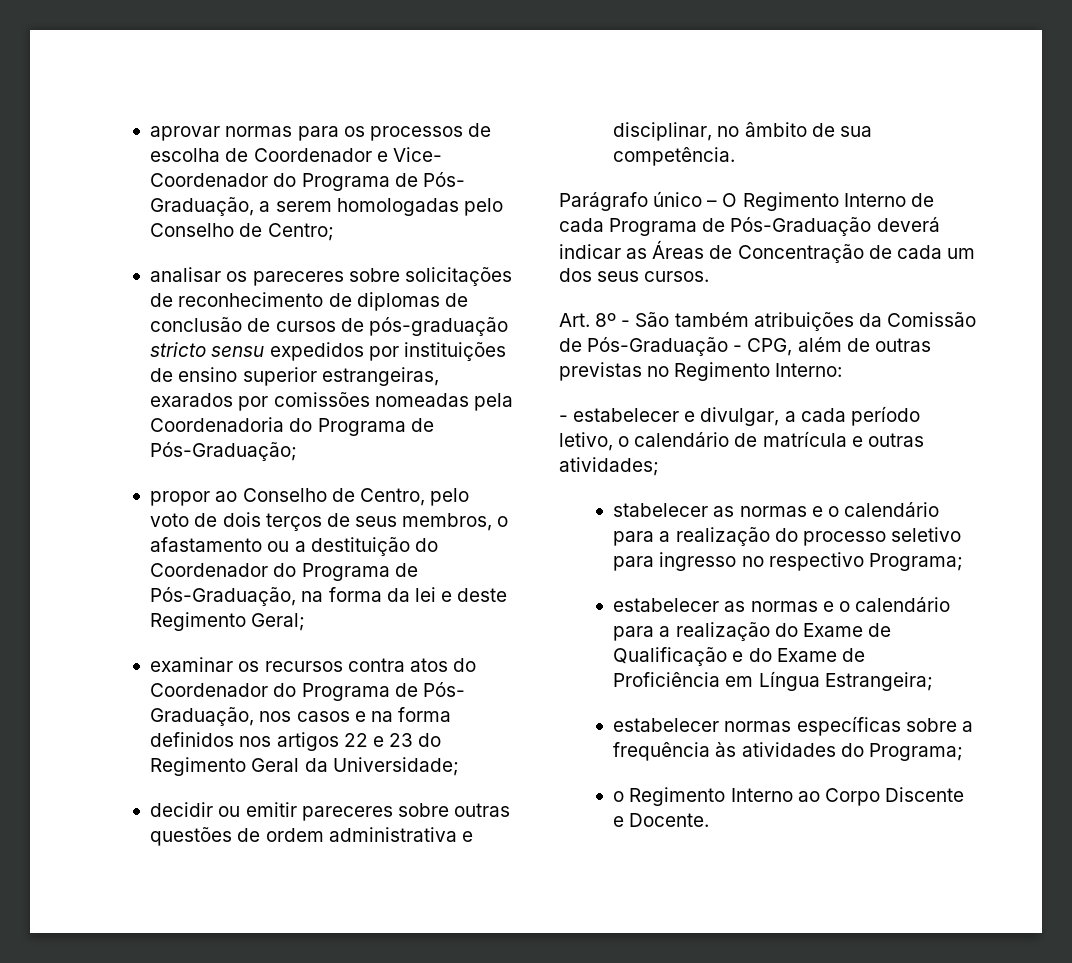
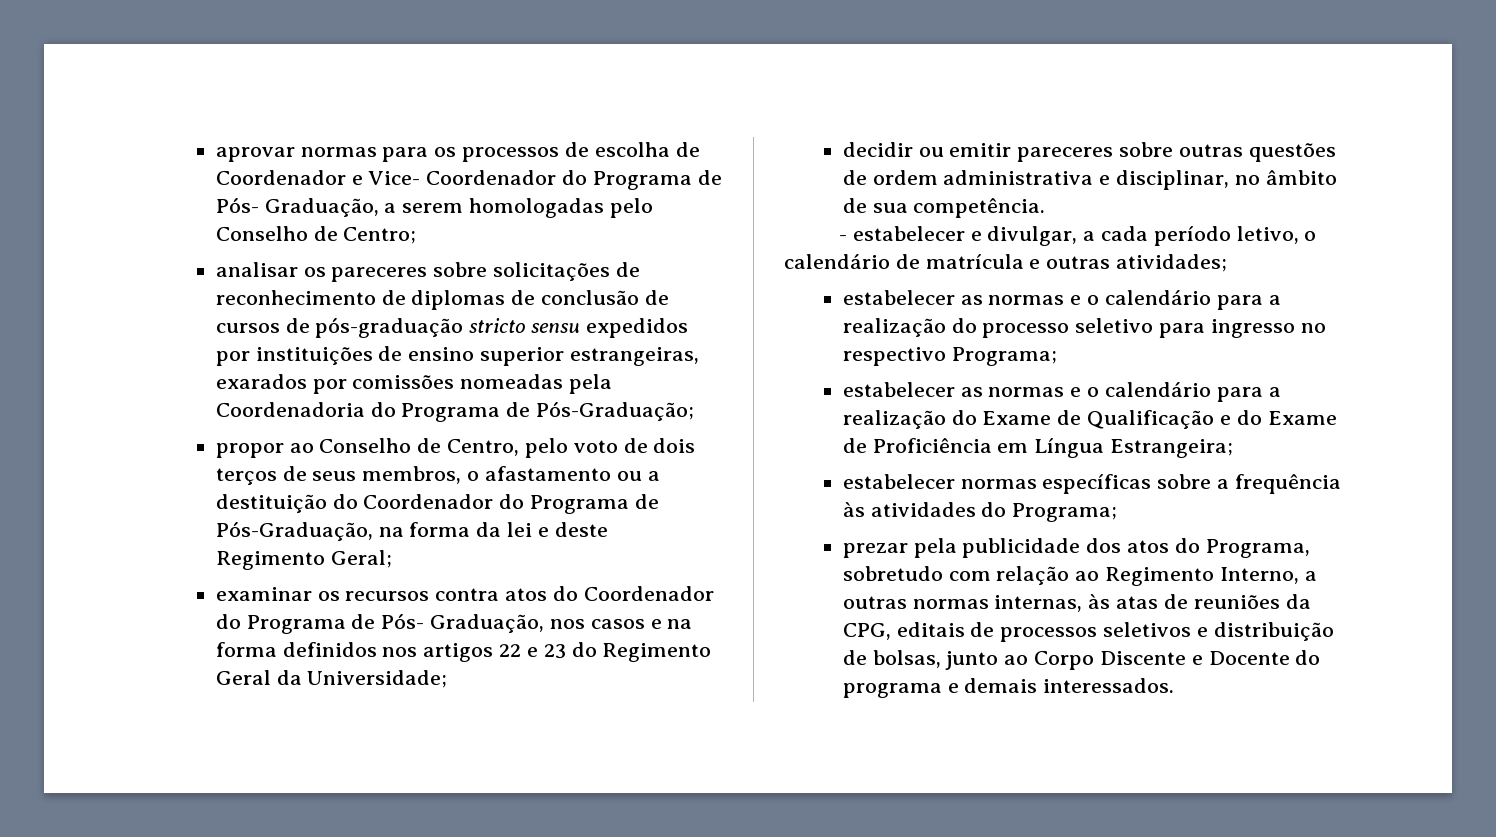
[559,191,934,211] [559,217,940,236] [559,240,975,263] [559,268,710,282] [559,312,976,331] [559,337,931,356] [559,362,843,381] // Parágrafo único – O Regimento Interno de cada Programa de Pós-Graduação deverá indicar as Áreas de Concentração de cada um dos seus cursos. // Art. 8º - São também atribuições da Comissão de Pós-Graduação - CPG, além de outras previstas no Regimento Interno: -> (1046, 208) none
[613,503,709,517] stabelecer -> [842,290,955,305] estabelecer
[613,787,964,806] [613,813,710,827] o Regimento Interno ao Corpo Discente e Docente. -> [842,538,1310,558] [842,566,1317,586] [842,594,1311,612] [842,622,1334,642] [842,650,1321,670] [842,678,1175,698] prezar pela publicidade dos atos do Programa, sobretudo com relação ao Regimento Interno, a outras normas internas, às atas de reuniões da CPG, editais de processos seletivos e distribuição de bolsas, junto ao Corpo Discente e Docente do programa e demais interessados.

